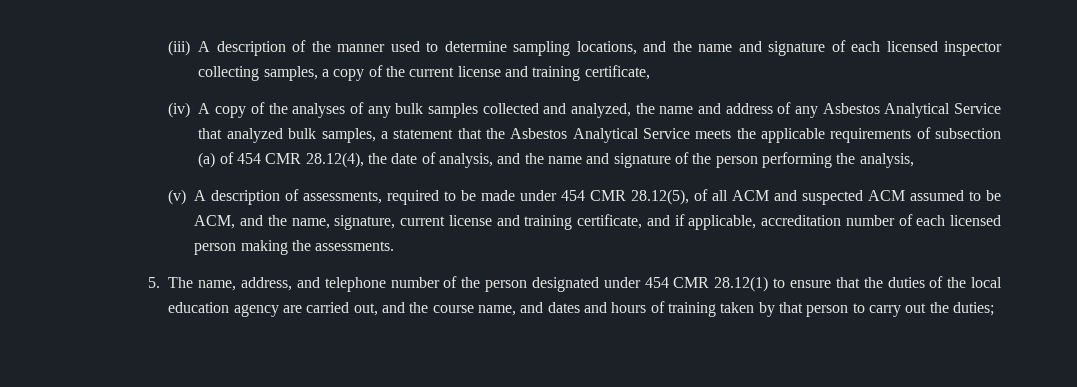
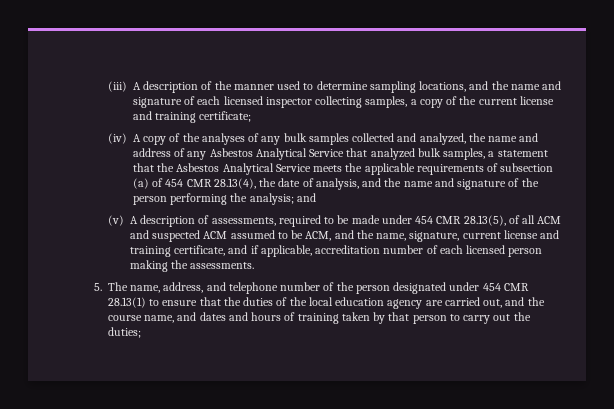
[584,65,650,80] certificate, -> [199,111,252,122] certificate;
[305,152,364,168] 28.12(4), -> [213,178,256,189] 28.13(4),
[859,153,914,168] analysis, -> [249,193,316,205] analysis; and
[631,189,690,205] 28.12(5), -> [463,215,506,226] 28.13(5),
[714,276,769,292] 28.12(1) -> [107,297,146,308] 28.13(1)

